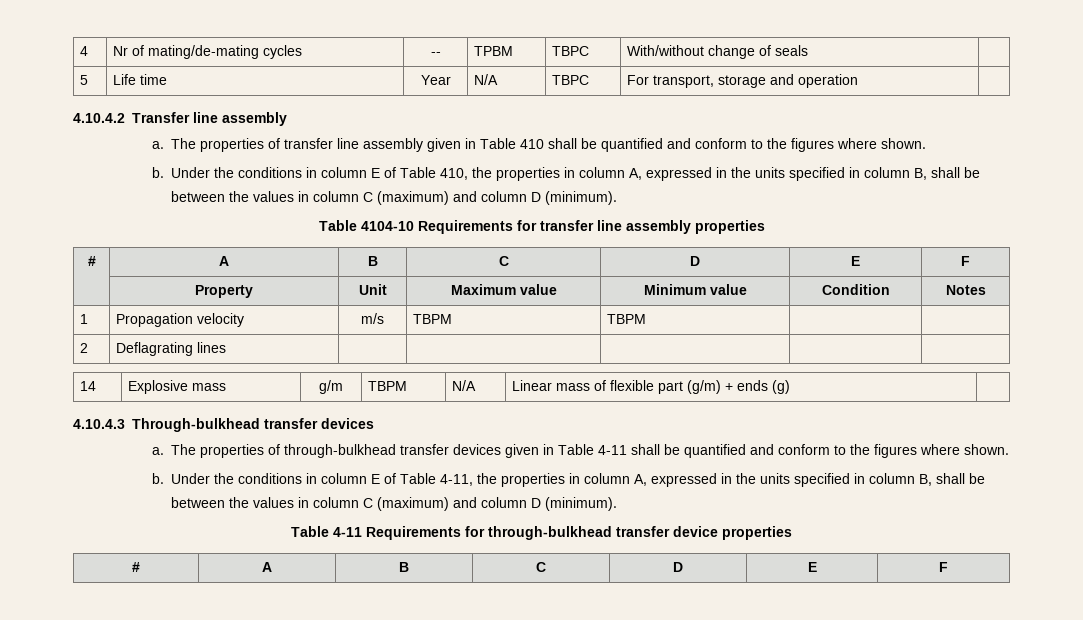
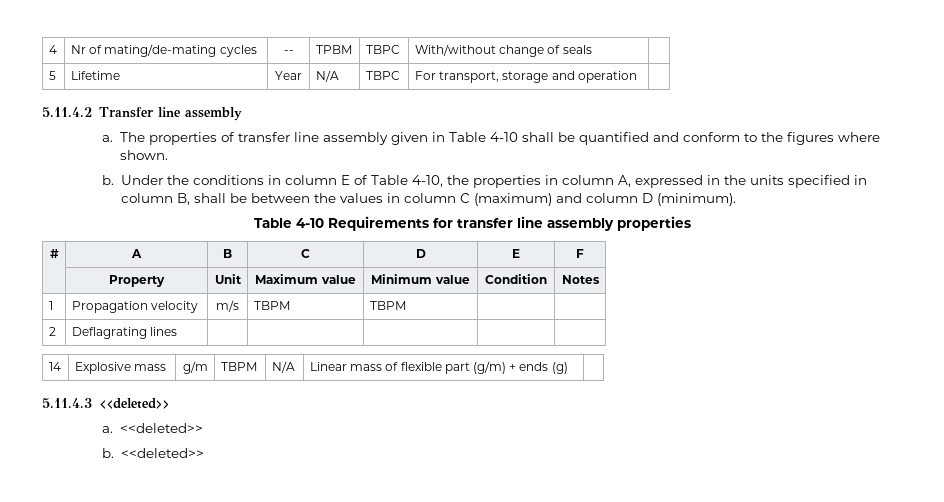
[112,74,167,85] Life time -> [70,71,120,80] Lifetime
[73,113,125,123] 4.10.4.2 -> [42,107,92,117] 5.11.4.2
[520,139,545,149] 410 -> [489,132,518,142] 4-10
[440,168,469,180] 410, -> [411,175,443,187] 4-10,
[360,221,414,231] 4104-10 -> [295,218,324,228] 4-10
[73,418,374,432] [151,444,1010,458] [151,473,986,487] [171,497,618,511] [291,526,792,540] [132,562,140,572] [262,562,272,572] [399,562,409,572] [536,562,546,572] [673,562,683,572] [807,562,817,572] [939,562,948,572] 4.10.4.3 Through-bulkhead transfer devices // a. The properties of through-bulkhead transfer devices given in Table 4-11 shall be quantified and conform to the figures where shown. // b. Under the conditions in column E of Table 4-11, the properties in column A, expressed in the units specified in column B, shall be between the values in column C (maximum) and column D (minimum). // Table 4-11 Requirements for through-bulkhead transfer device properties // # | A | B | C | D | E | F -> [42,398,170,409] [101,423,203,433] [101,448,204,458] 5.11.4.3 <<deleted>> // a. <<deleted>> // b. <<deleted>>

